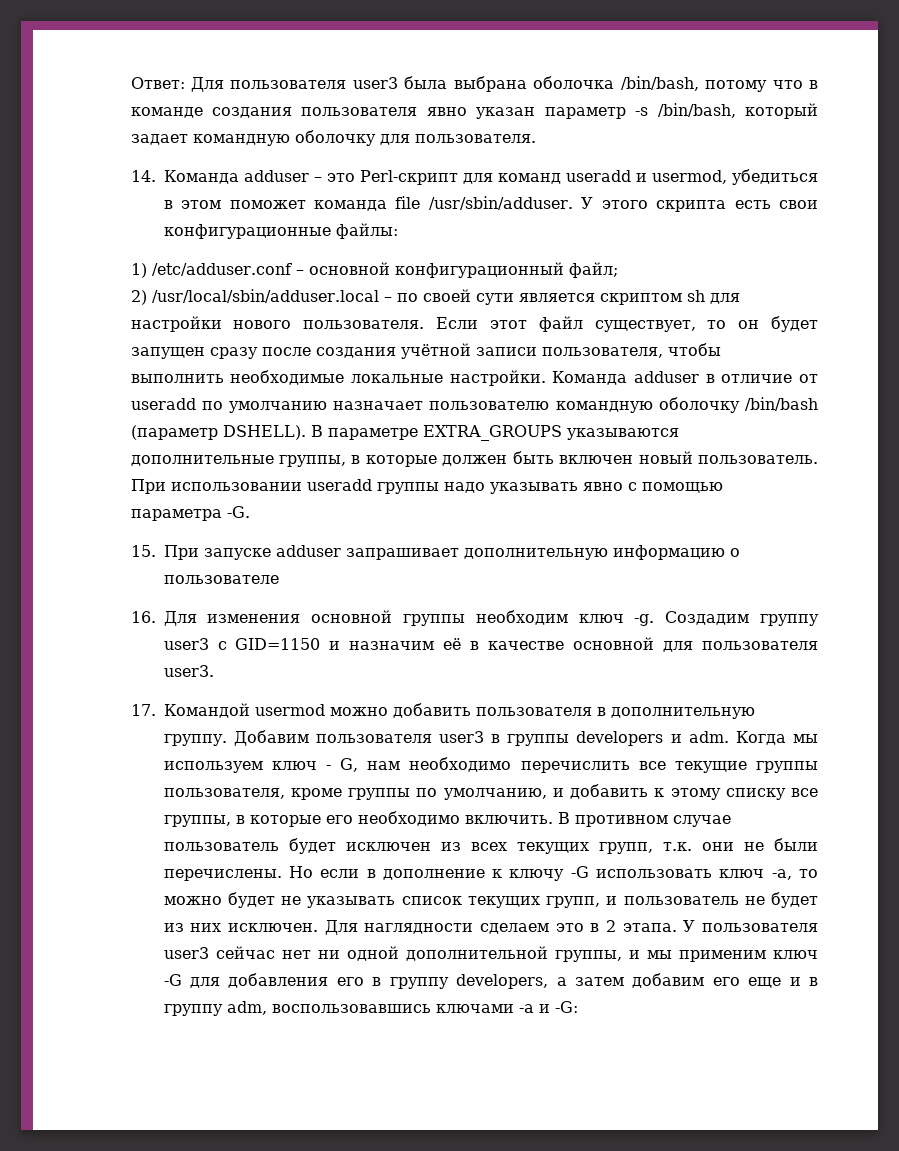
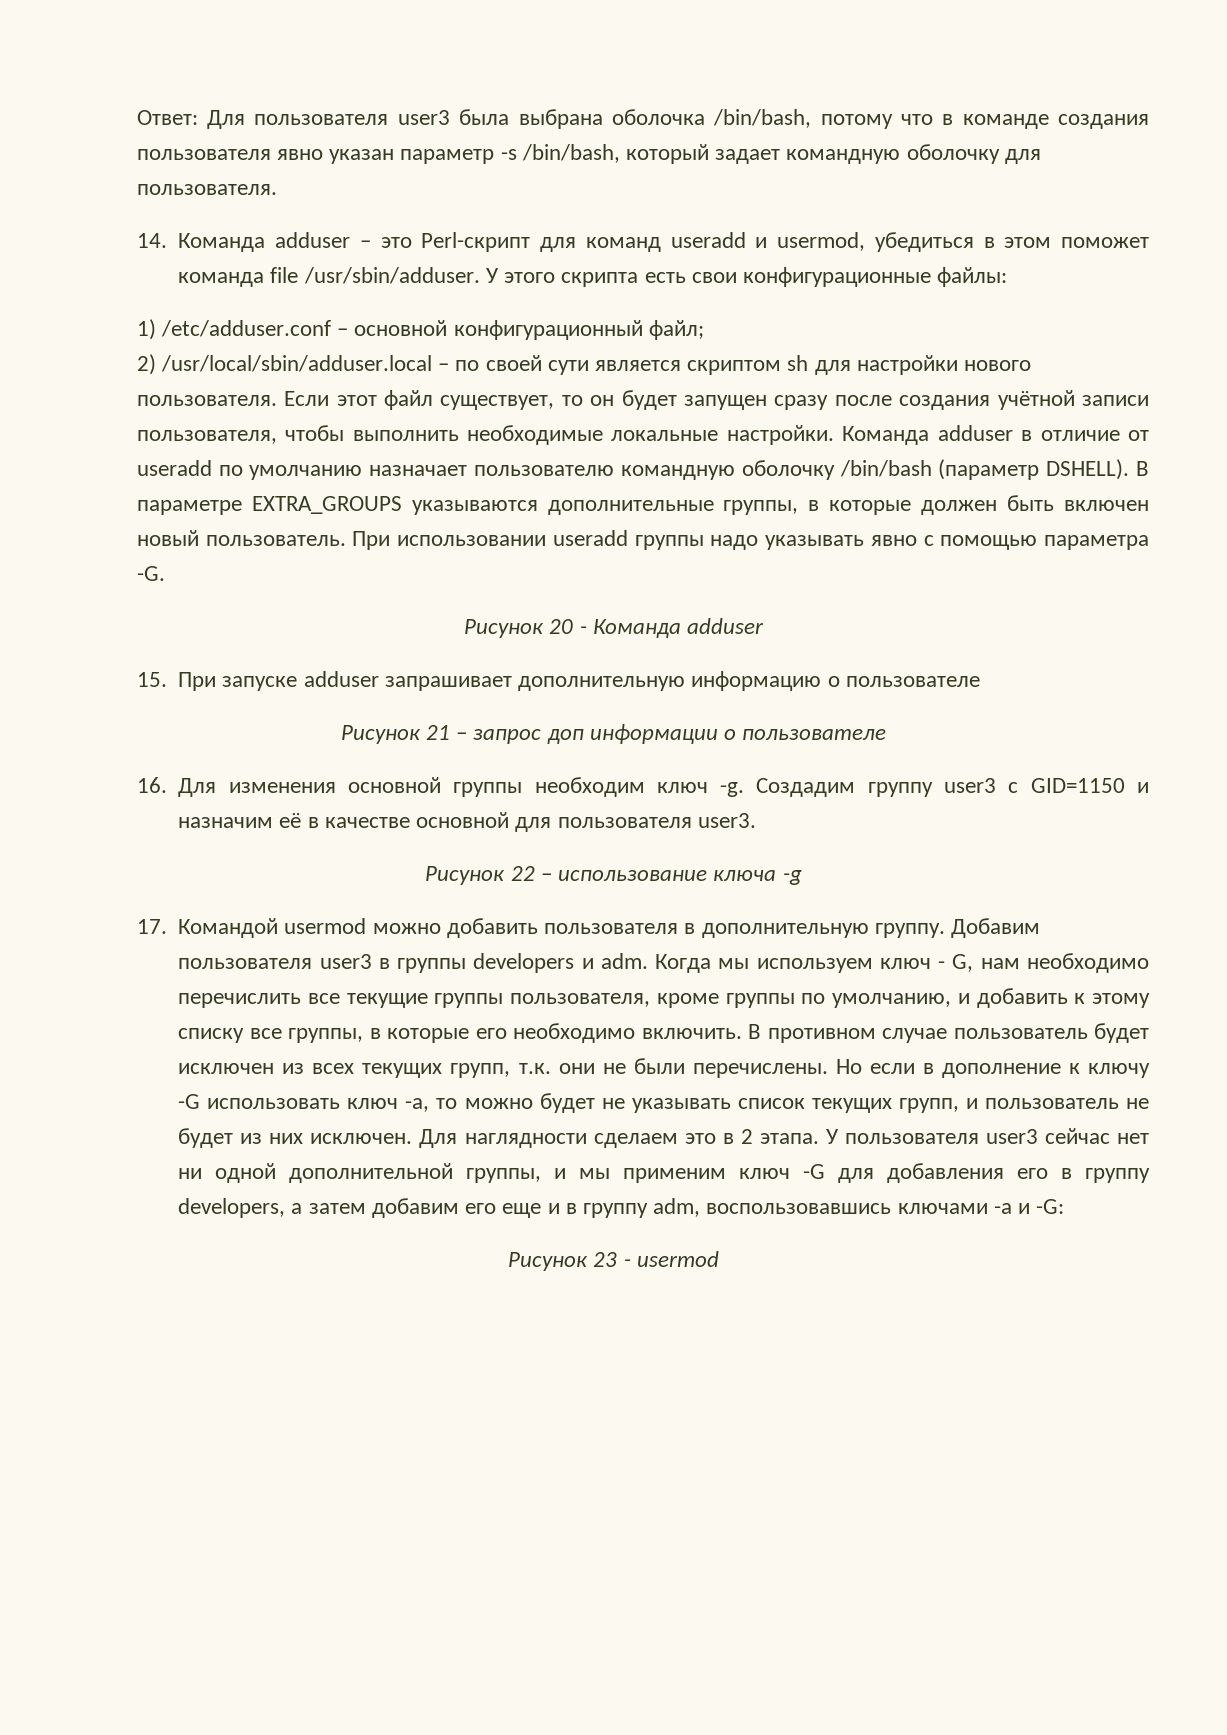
(250, 512) none -> [464,618,764,638] // Рисунок 20 - Команда adduser
(279, 579) none -> [340,724,887,744] // Рисунок 21 – запрос доп информации о пользователе
(214, 671) none -> [425,866,802,885] // Рисунок 22 – использование ключа -g
(578, 1007) none -> [508,1251,719,1271] // Рисунок 23 - usermod

